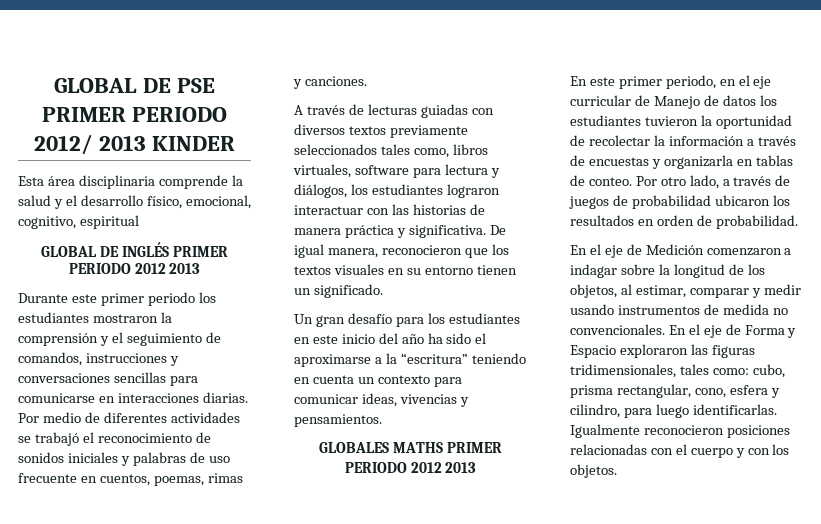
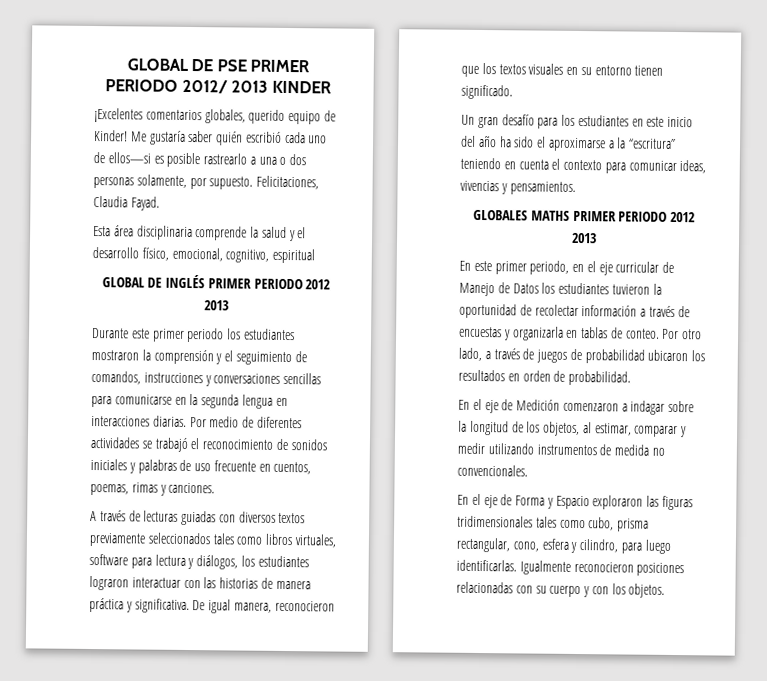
(236, 143) none -> [94,108,336,125] [94,130,328,146] [93,152,307,168] [93,174,320,190] [93,196,160,211] // ¡Excelentes comentarios globales, querido equipo de Kinder! Me gustaría saber quién escribió cada uno de ellos—si es posible rastrearlo a una o dos personas solamente, por supuesto. Felicitaciones, Claudia Fayad.
(115, 399) none -> [189,394,288,409] la segunda lengua en
[413,148,449,158] como, -> [236,536,263,545] como
[294,288,311,295] un -> (664, 70) none
[357,377,375,384] un -> [551,158,561,170] el
[722,95,756,106] datos -> [512,283,539,294] Datos
[653,135,665,146] la -> (579, 310) none
[570,304,614,315] usando -> [487,443,534,455] utilizando
(665, 329) none -> (528, 470) //
[570,364,749,378] tridimensionales, tales como: -> [457,515,586,529] tridimensionales tales como
[675,444,687,455] el -> [535,585,547,594] su

